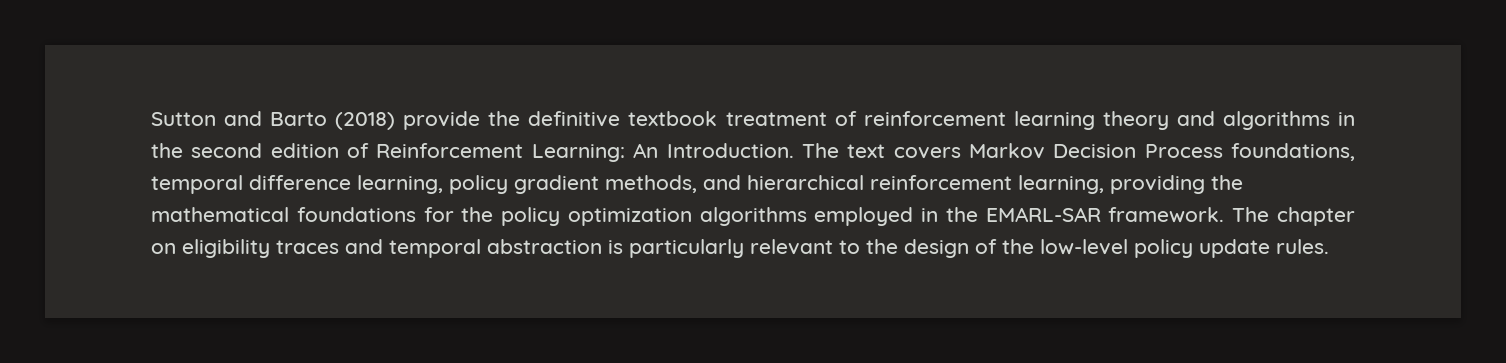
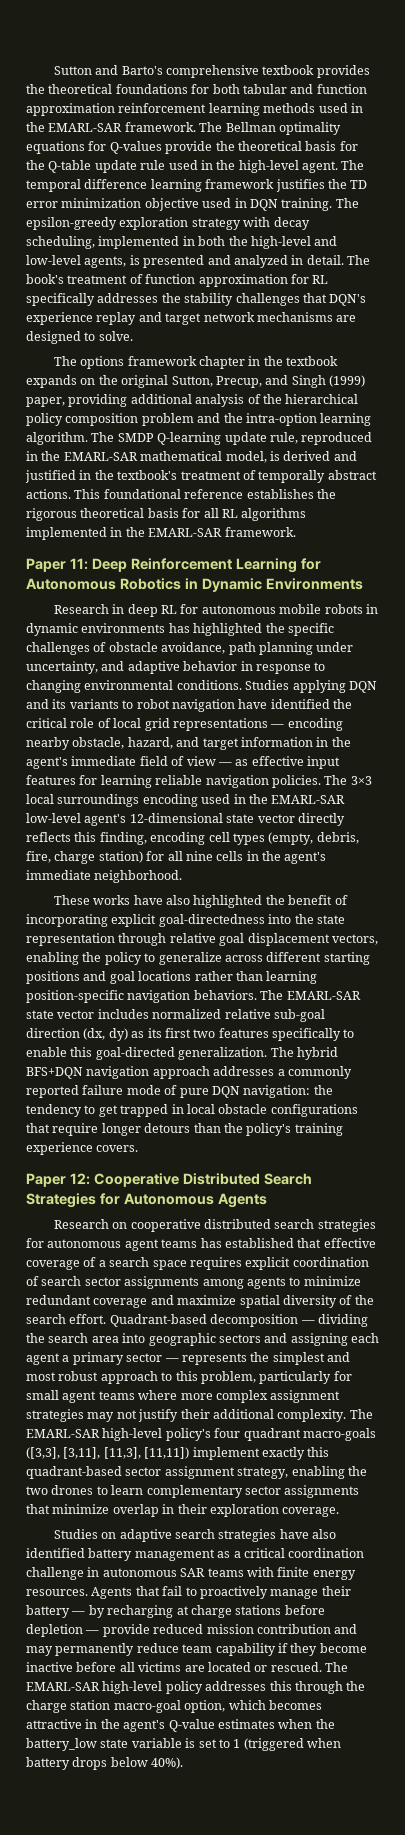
[270,111,1356,130] [151,143,1356,162] [151,175,1243,194] [151,207,914,226] Barto (2018) provide the definitive textbook treatment of reinforcement learning theory and algorithms in the second edition of Reinforcement Learning: An Introduction. The text covers Markov Decision Process foundations, temporal difference learning, policy gradient methods, and hierarchical reinforcement learning, providing the mathematical foundations for the policy optimization algorithms employed -> [121,65,370,78] [26,84,367,94] [26,103,348,116] Barto's comprehensive textbook provides the theoretical foundations for both tabular and function approximation reinforcement learning methods used
[1276,207,1355,226] [151,239,1329,258] chapter on eligibility traces and temporal abstraction is particularly relevant to the design of the low-level policy update rules. -> [225,122,341,135] [26,141,358,154] [26,160,365,173] [26,179,368,192] [26,198,359,211] [26,217,310,230] [26,236,338,249] [26,255,370,268] [26,274,329,287] [26,293,367,306] [26,312,357,325] [26,331,133,344] [53,356,339,369] [26,375,365,388] [26,394,359,407] [26,413,372,426] [26,432,373,445] [26,451,357,463] [25,470,377,483] [26,489,336,499] [26,508,307,521] [26,527,296,540] [26,558,321,573] [26,578,363,592] [53,604,378,617] [26,623,334,636] [26,642,354,655] [26,661,326,674] [26,680,377,693] [26,699,352,712] [26,718,343,731] [26,737,351,750] [26,756,340,769] [26,775,372,788] [26,794,346,807] [26,813,345,826] [26,832,359,845] [26,851,327,864] [26,870,183,883] [53,895,348,908] [26,914,345,927] [26,933,378,946] [26,952,370,965] [26,971,318,984] [26,990,361,1003] [26,1009,325,1022] [26,1028,355,1041] [26,1047,338,1060] [26,1066,352,1079] [26,1085,333,1098] [26,1104,358,1117] [26,1123,343,1136] [26,1142,139,1155] [26,1173,312,1187] [26,1193,267,1208] [53,1219,376,1232] [26,1238,376,1251] [26,1257,369,1270] [26,1276,361,1289] [26,1295,374,1308] [26,1314,368,1327] [26,1333,379,1346] [26,1352,350,1365] [26,1371,352,1384] [26,1390,341,1403] [26,1409,373,1422] [26,1428,376,1441] [26,1447,330,1460] [26,1466,367,1479] [26,1485,360,1498] [26,1504,340,1517] [53,1529,337,1542] [26,1548,365,1561] [26,1567,356,1580] [26,1586,351,1599] [26,1605,325,1618] [26,1624,358,1637] [26,1643,367,1656] [26,1662,348,1672] [26,1681,366,1694] [26,1700,322,1713] [26,1719,335,1732] [26,1738,341,1751] [26,1757,184,1770] Bellman optimality equations for Q-values provide the theoretical basis for the Q-table update rule used in the high-level agent. The temporal difference learning framework justifies the TD error minimization objective used in DQN training. The epsilon-greedy exploration strategy with decay scheduling, implemented in both the high-level and low-level agents, is presented and analyzed in detail. The book's treatment of function approximation for RL specifically addresses the stability challenges that DQN's experience replay and target network mechanisms are designed to solve. // The options framework chapter in the textbook expands on the original Sutton, Precup, and Singh (1999) paper, providing additional analysis of the hierarchical policy composition problem and the intra-option learning algorithm. The SMDP Q-learning update rule, reproduced in the EMARL-SAR mathematical model, is derived and justified in the textbook's treatment of temporally abstract actions. This foundational reference establishes the rigorous theoretical basis for all RL algorithms implemented in the EMARL-SAR framework. // Paper 11: Deep Reinforcement Learning for Autonomous Robotics in Dynamic Environments // Research in deep RL for autonomous mobile robots in dynamic environments has highlighted the specific challenges of obstacle avoidance, path planning under uncertainty, and adaptive behavior in response to changing environmental conditions. Studies applying DQN and its variants to robot navigation have identified the critical role of local grid representations — encoding nearby obstacle, hazard, and target information in the agent's immediate field of view — as effective input features for learning reliable navigation policies. The 3×3 local surroundings encoding used in the EMARL-SAR low-level agent's 12-dimensional state vector directly reflects this finding, encoding cell types (empty, debris, fire, charge station) for all nine cells in the agent's immediate neighborhood. // These works have also highlighted the benefit of incorporating explicit goal-directedness into the state representation through relative goal displacement vectors, enabling the policy to generalize across different starting positions and goal locations rather than learning position-specific navigation behaviors. The EMARL-SAR state vector includes normalized relative sub-goal direction (dx, dy) as its first two features specifically to enable this goal-directed generalization. The hybrid BFS+DQN navigation approach addresses a commonly reported failure mode of pure DQN navigation: the tendency to get trapped in local obstacle configurations that require longer detours than the policy's training experience covers. // Paper 12: Cooperative Distributed Search Strategies for Autonomous Agents // Research on cooperative distributed search strategies for autonomous agent teams has established that effective coverage of a search space requires explicit coordination of search sector assignments among agents to minimize redundant coverage and maximize spatial diversity of the search effort. Quadrant-based decomposition — dividing the search area into geographic sectors and assigning each agent a primary sector — represents the simplest and most robust approach to this problem, particularly for small agent teams where more complex assignment strategies may not justify their additional complexity. The EMARL-SAR high-level policy's four quadrant macro-goals ([3,3], [3,11], [11,3], [11,11]) implement exactly this quadrant-based sector assignment strategy, enabling the two drones to learn complementary sector assignments that minimize overlap in their exploration coverage. // Studies on adaptive search strategies have also identified battery management as a critical coordination challenge in autonomous SAR teams with finite energy resources. Agents that fail to proactively manage their battery — by recharging at charge stations before depletion — provide reduced mission contribution and may permanently reduce team capability if they become inactive before all victims are located or rescued. The EMARL-SAR high-level policy addresses this through the charge station macro-goal option, which becomes attractive in the agent's Q-value estimates when the battery_low state variable is set to 1 (triggered when battery drops below 40%).

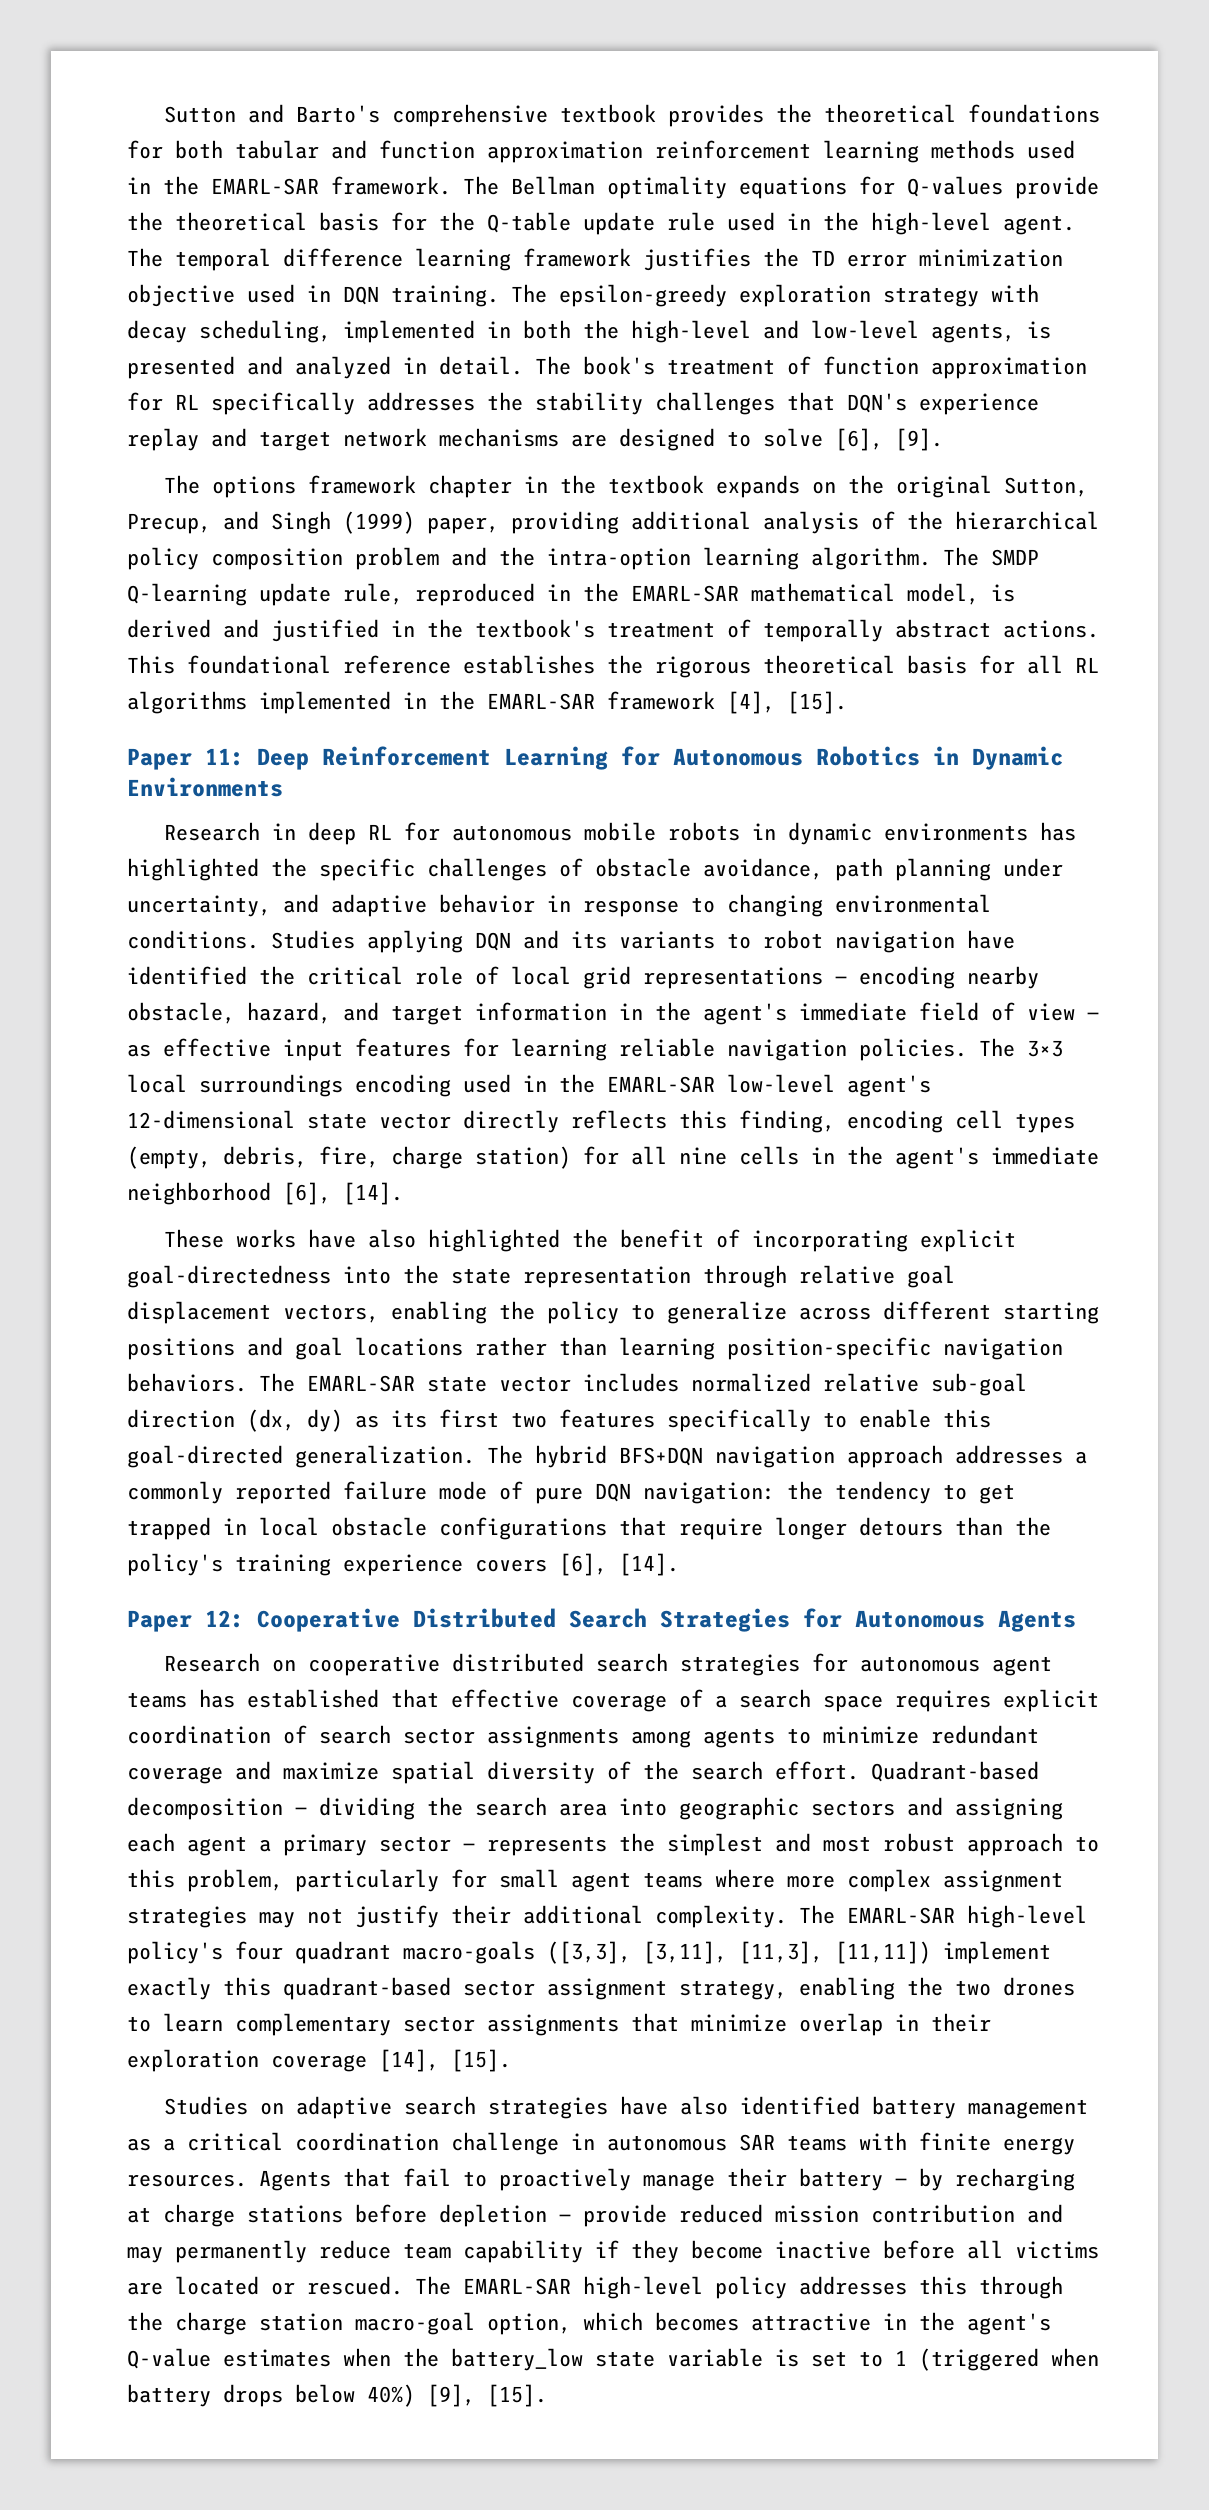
[98,331,133,341] solve. -> [763,428,943,451] solve [6], [9].
[224,527,296,537] framework. -> [607,691,847,714] framework [4], [15].
[94,870,183,883] neighborhood. -> [127,1182,403,1205] neighborhood [6], [14].
[96,1145,139,1152] covers. -> [475,1553,679,1576] covers [6], [14].
[282,1507,340,1517] coverage. -> [271,2049,511,2072] coverage [14], [15].
[151,1757,184,1769] 40%). -> [367,2384,547,2407] 40%) [9], [15].

